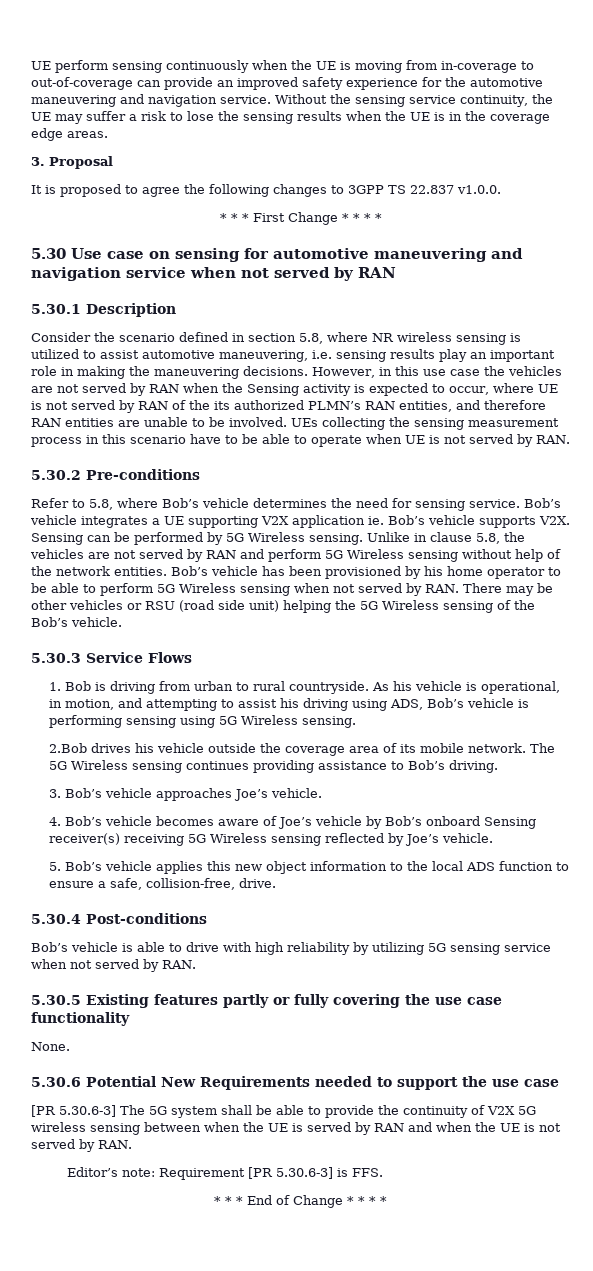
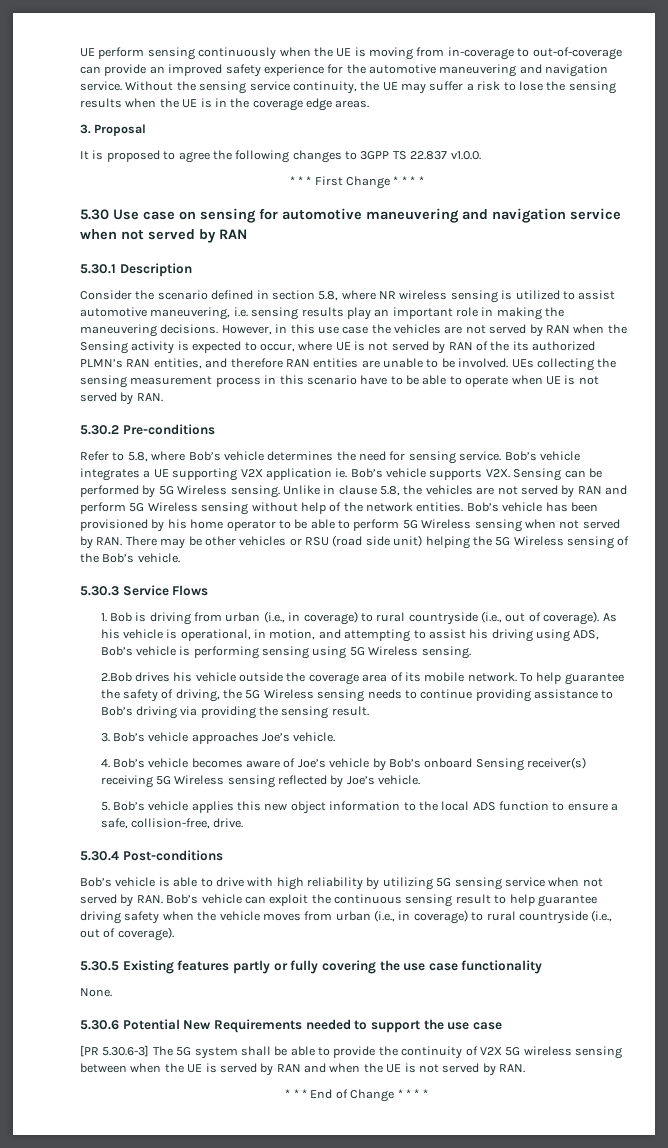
[235,681,369,694] to rural countryside. -> [263,611,600,625] (i.e., in coverage) to rural countryside (i.e., out of coverage).
[529,743,555,753] [48,760,498,773] The 5G Wireless sensing continues providing assistance to Bob’s driving. -> [520,672,624,685] [100,689,614,702] [100,706,369,719] To help guarantee the safety of driving, the 5G Wireless sensing needs to continue providing assistance to Bob’s driving via providing the sensing result.
(196, 964) none -> [166,894,597,907] [80,910,613,924] [80,927,174,941] Bob’s vehicle can exploit the continuous sensing result to help guarantee driving safety when the vehicle moves from urban (i.e., in coverage) to rural countryside (i.e., out of coverage).
[66,1167,383,1180] // Editor’s note: Requirement [PR 5.30.6-3] is FFS. -> (525, 1068) none

